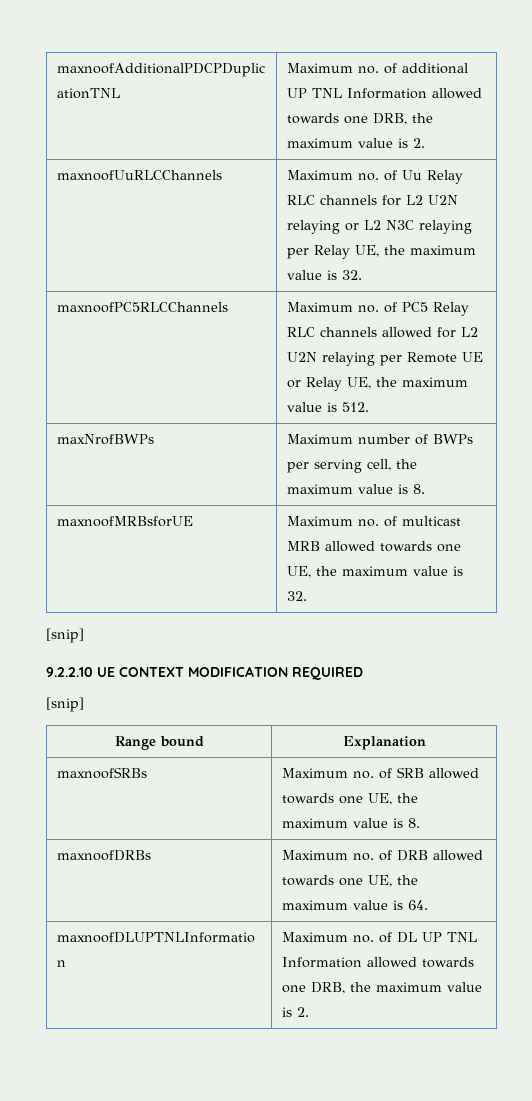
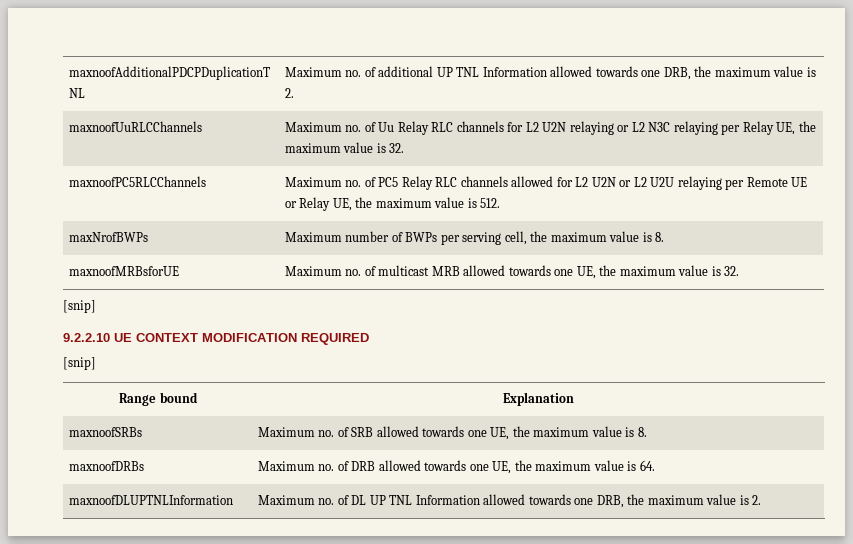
(317, 357) none -> [619,177,675,187] or L2 U2U

